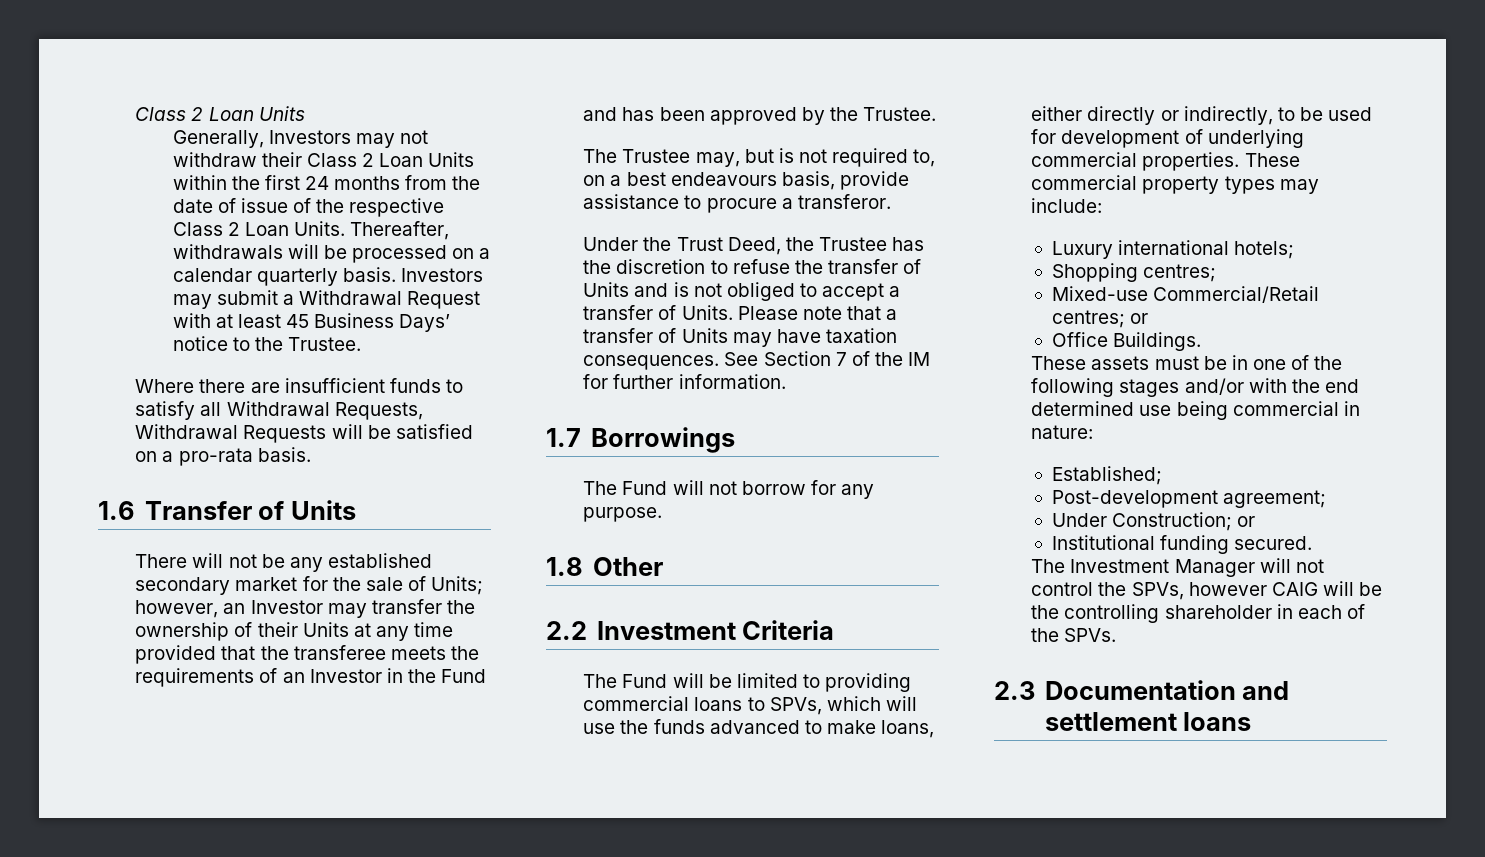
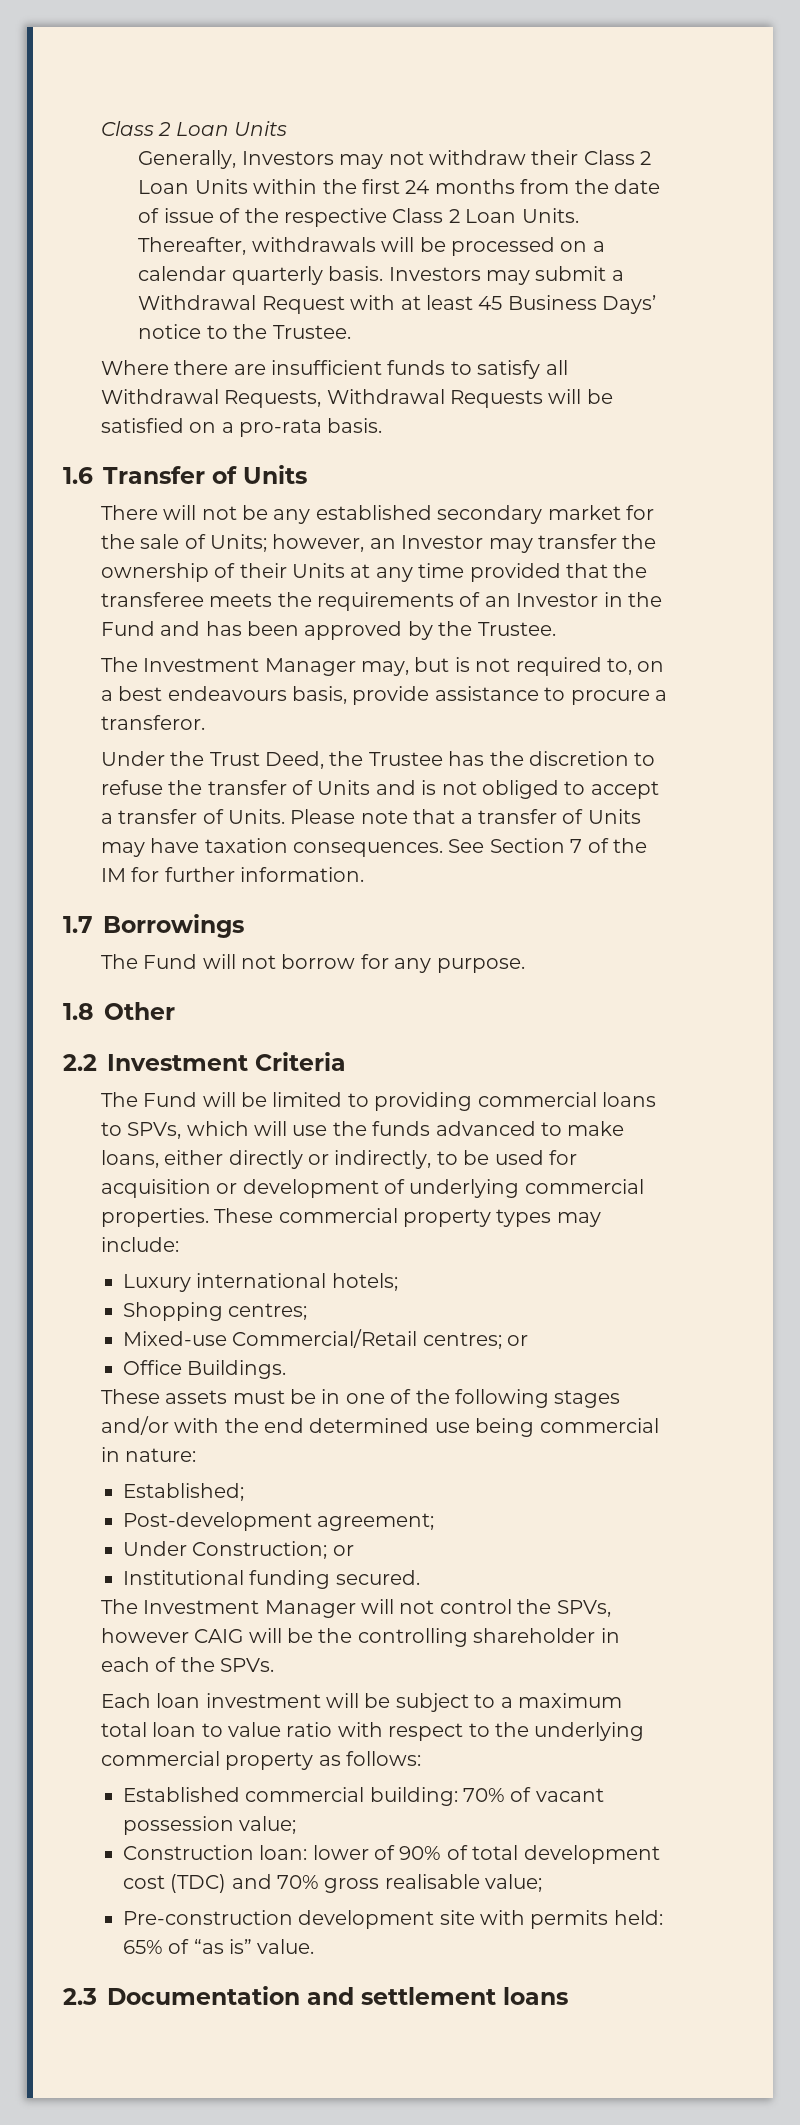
[622,149,691,163] Trustee -> [143,658,356,676] Investment Manager
(1057, 136) none -> [100,1179,238,1198] acquisition or
(1117, 635) none -> [100,1693,622,1712] [100,1722,645,1741] [100,1751,421,1770] [122,1787,604,1806] [122,1816,297,1835] [122,1845,660,1864] [122,1874,543,1893] [122,1910,663,1929] [122,1939,315,1954] // Each loan investment will be subject to a maximum total loan to value ratio with respect to the underlying commercial property as follows: // Established commercial building: 70% of vacant possession value; // Construction loan: lower of 90% of total development cost (TDC) and 70% gross realisable value; // Pre-construction development site with permits held: 65% of “as is” value.

